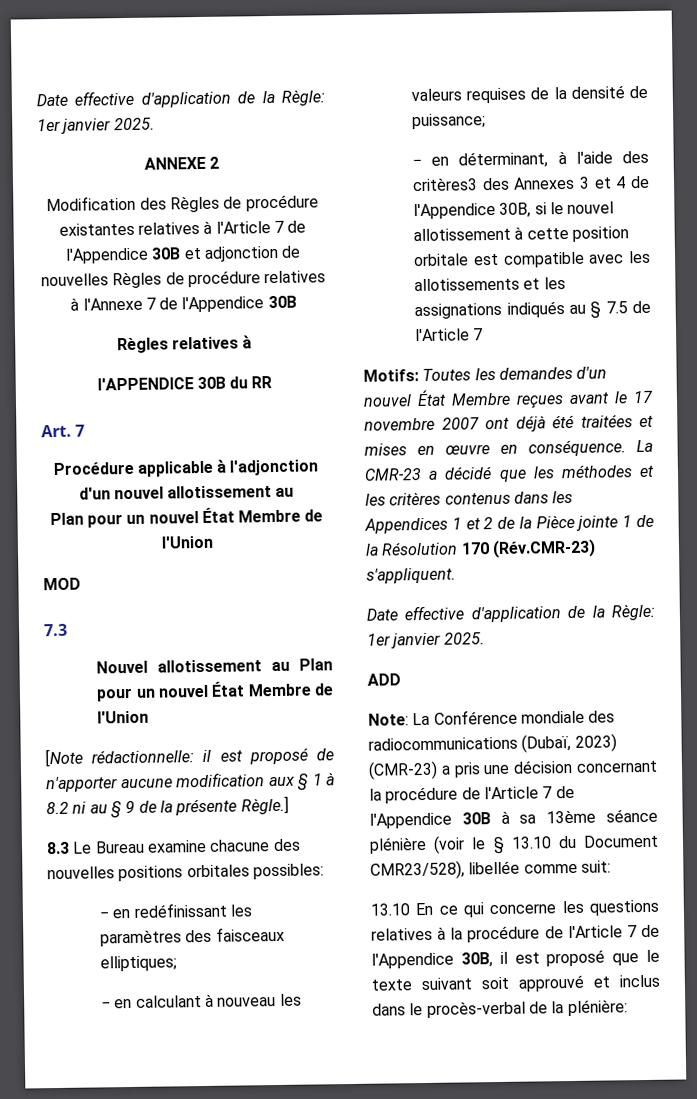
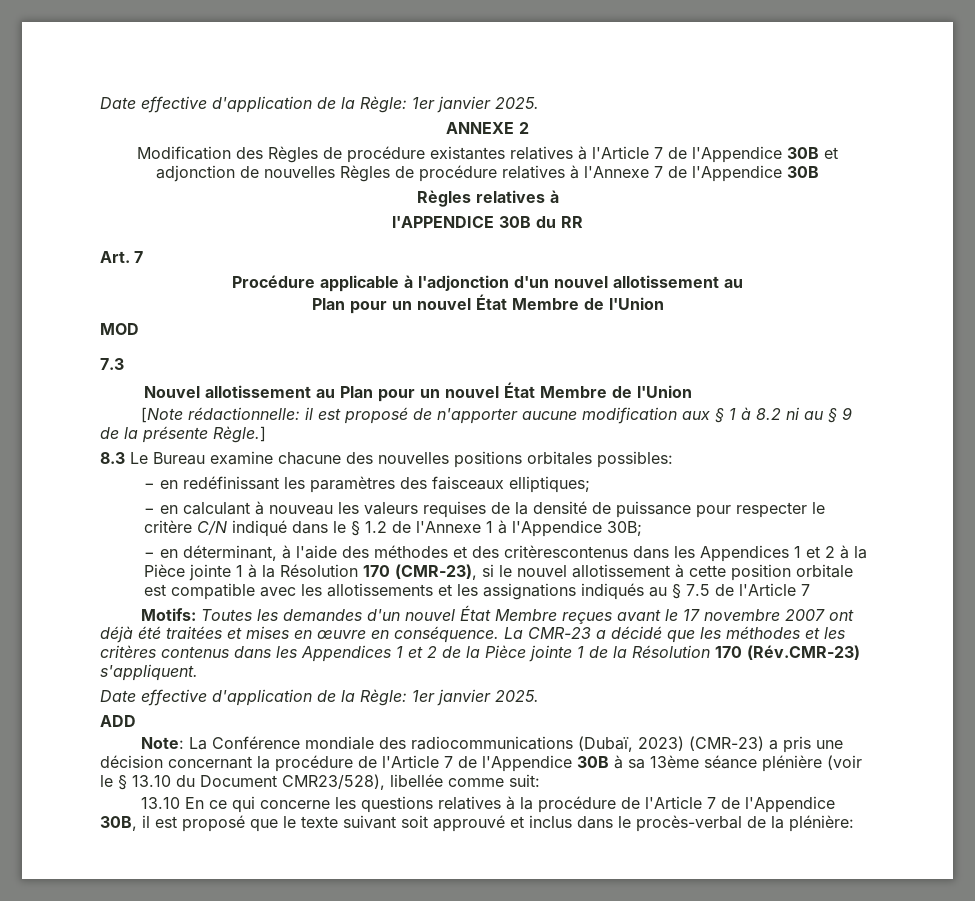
[412,113,487,130] puissance; -> [616,501,826,518] [144,520,643,537] puissance pour respecter le critère C/N indiqué dans le § 1.2 de l'Annexe 1 à l'Appendice 30B;
[412,175,650,192] [413,202,532,220] critères3 des Annexes 3 et 4 de l'Appendice 30B, -> [374,545,868,562] [144,564,478,581] méthodes et des critèrescontenus dans les Appendices 1 et 2 à la Pièce jointe 1 à la Résolution 170 (CMR-23),

